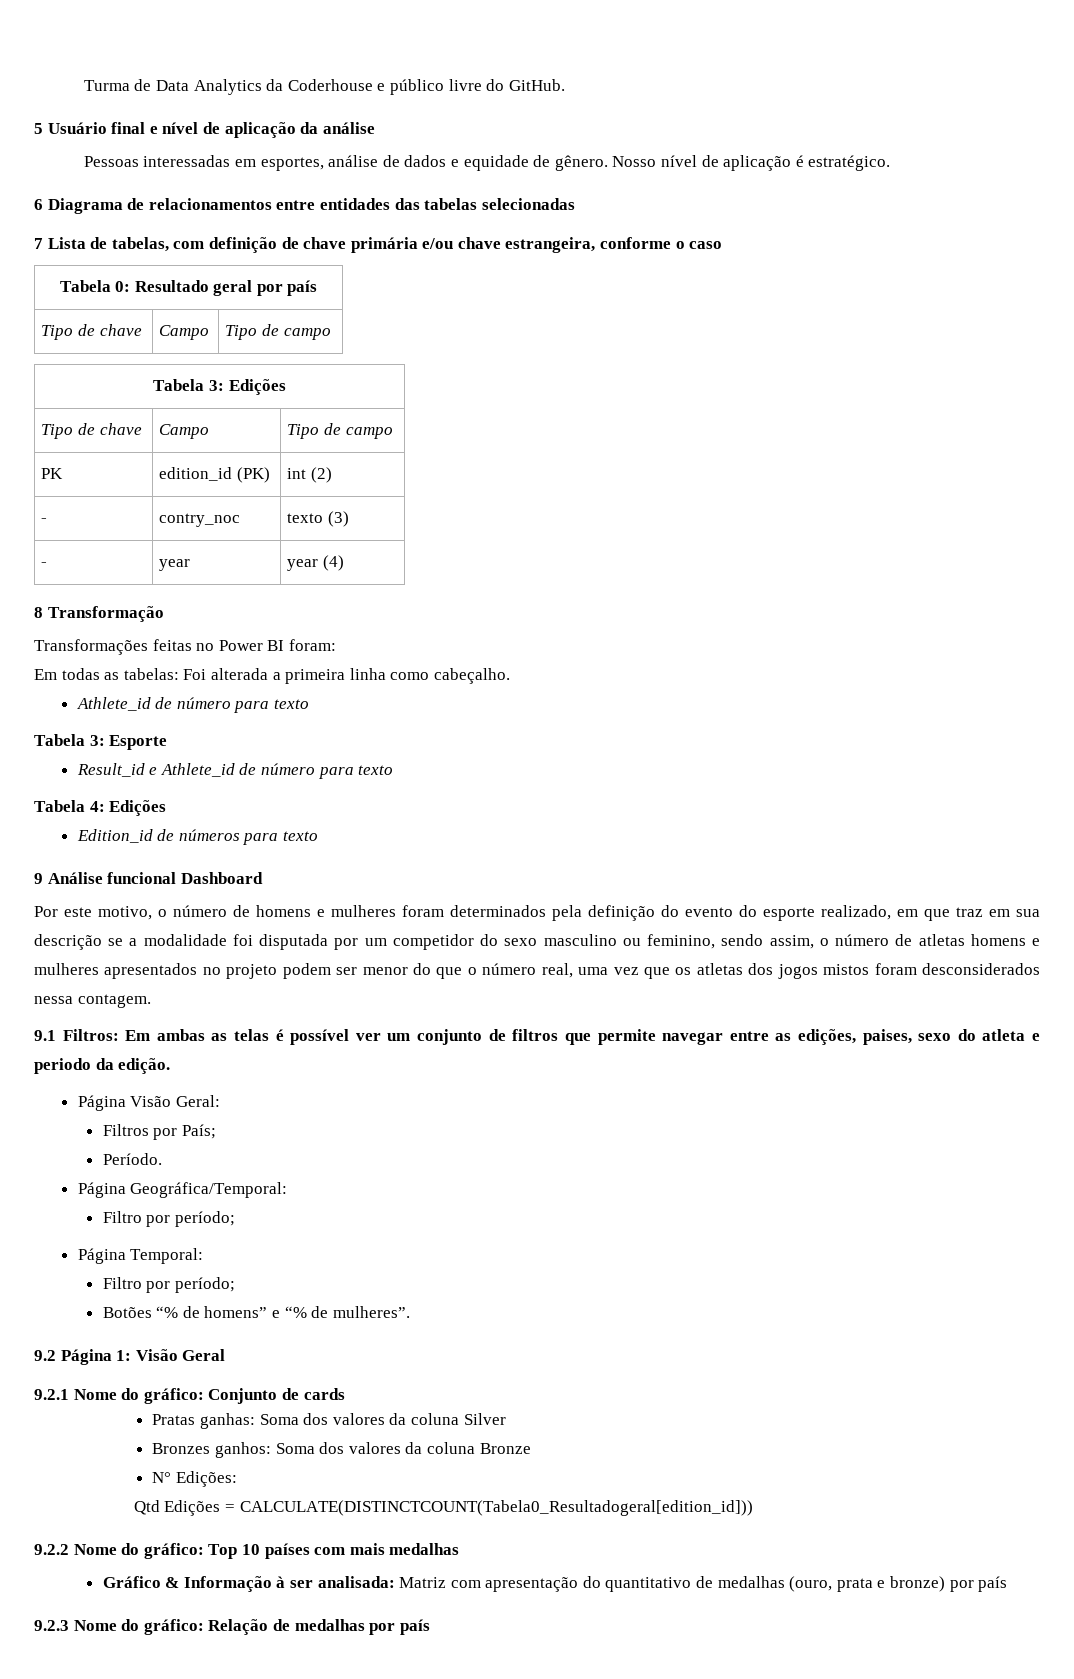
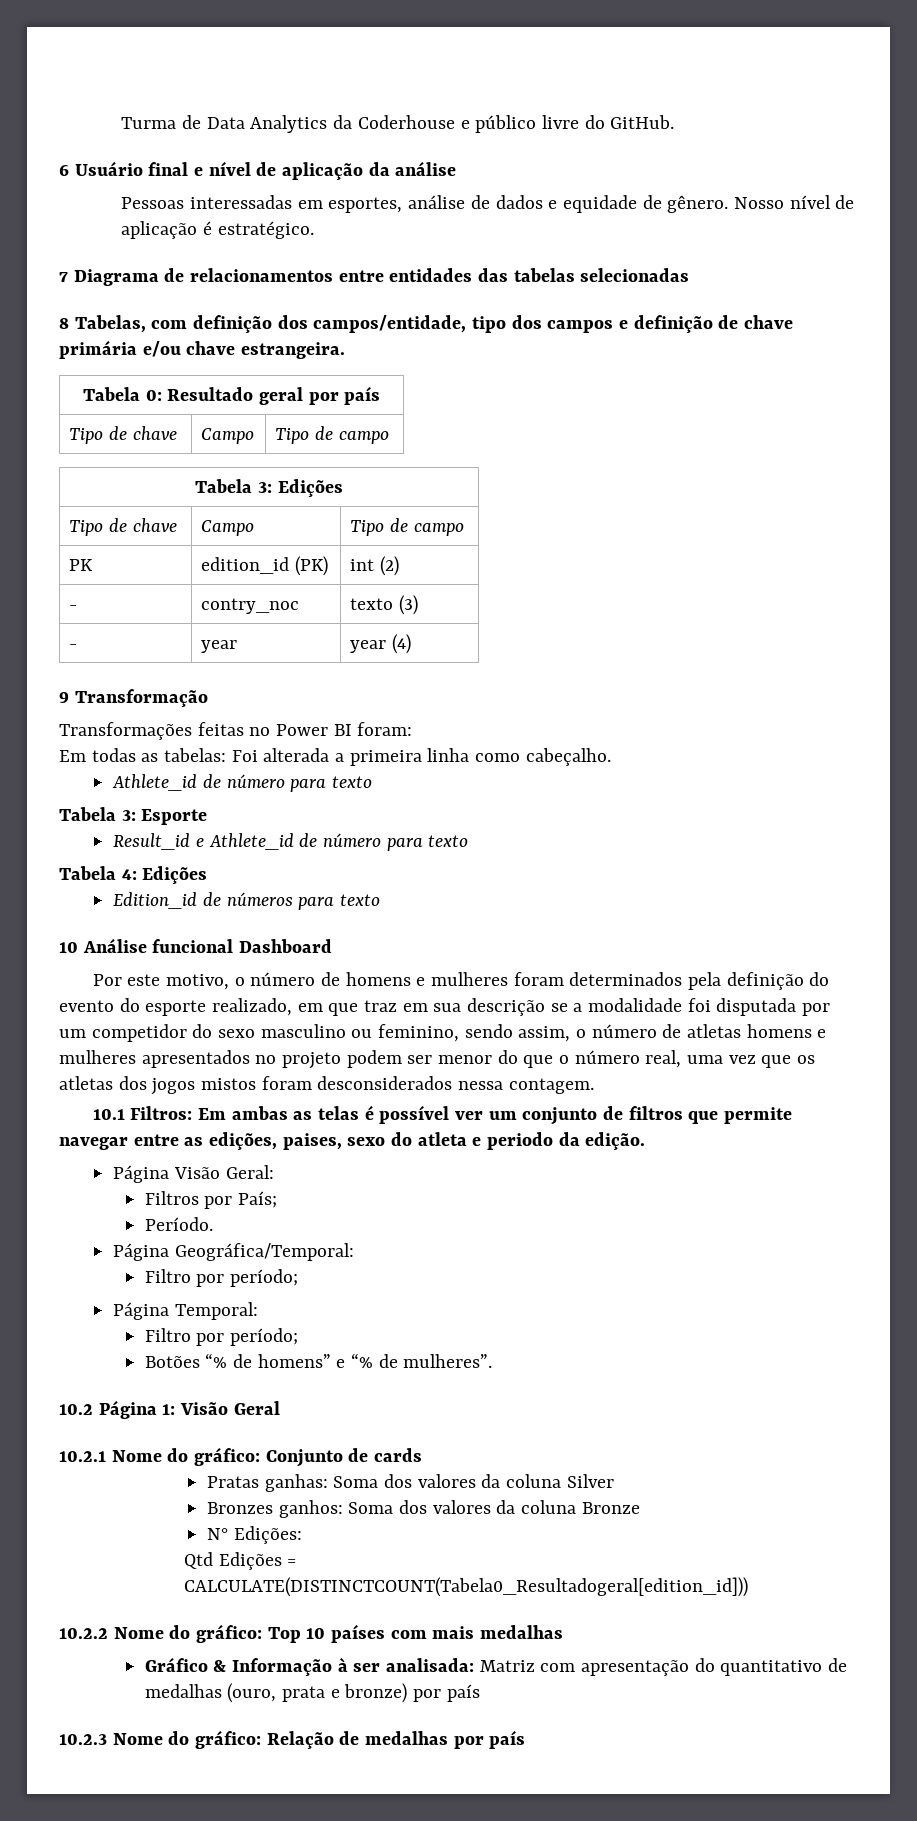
[34,123,43,134] 5 -> [59,165,69,176] 6
[34,199,43,210] 6 -> [59,272,68,282] 7
[34,237,205,252] 7 Lista de tabelas, com -> [59,315,629,333] 8 Tabelas, com definição dos campos/entidade, tipo dos campos e
[505,237,723,253] estrangeira, conforme o caso -> [241,342,346,359] estrangeira.
[34,607,43,618] 8 -> [59,692,69,703] 9
[34,873,43,884] 9 -> [59,942,78,953] 10
[34,1030,56,1041] 9.1 -> [92,1109,125,1120] 10.1
[34,1350,56,1361] 9.2 -> [59,1404,93,1415] 10.2
[34,1389,69,1400] 9.2.1 -> [59,1451,106,1462] 10.2.1
[34,1544,69,1555] 9.2.2 -> [59,1628,108,1639] 10.2.2
[34,1620,69,1631] 9.2.3 -> [59,1734,107,1745] 10.2.3

